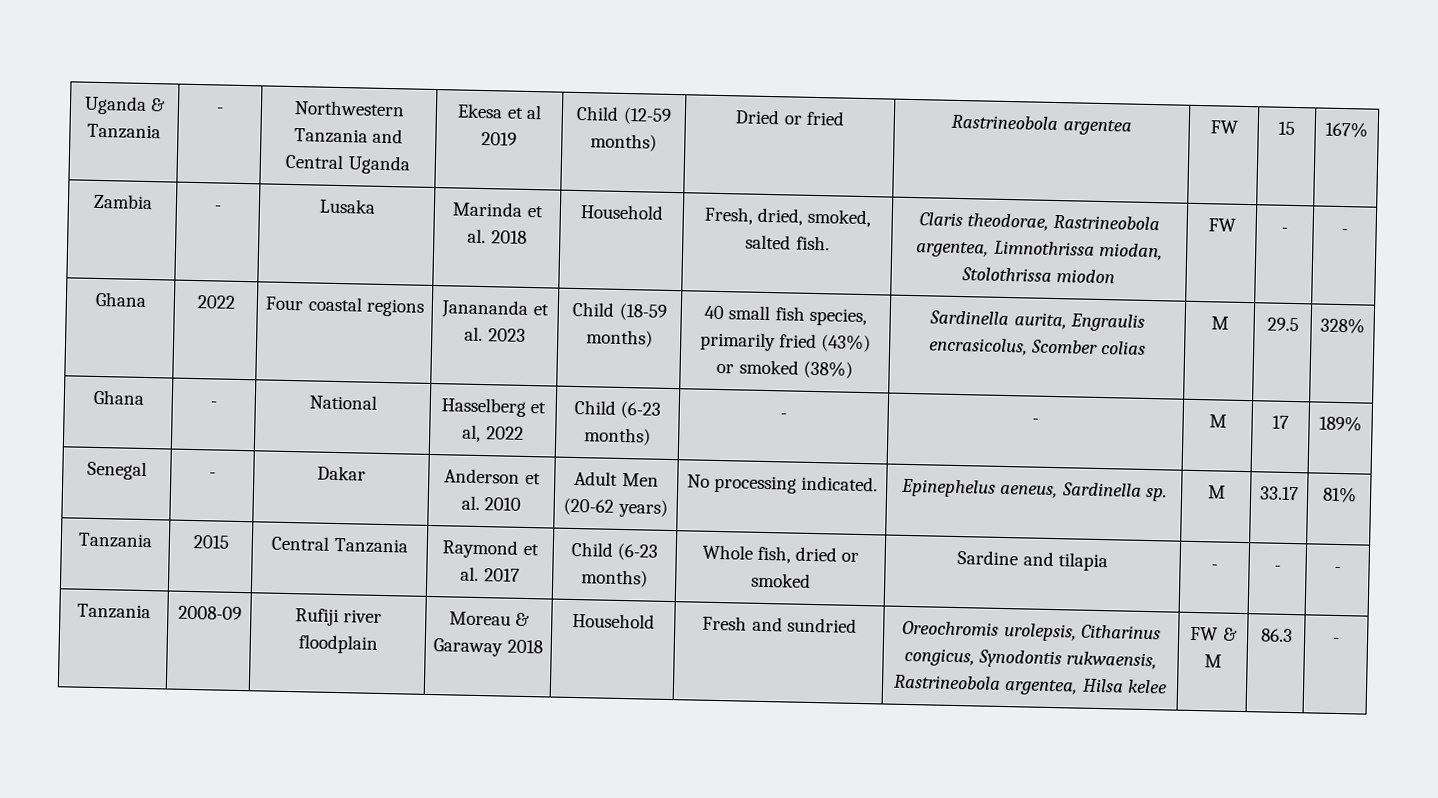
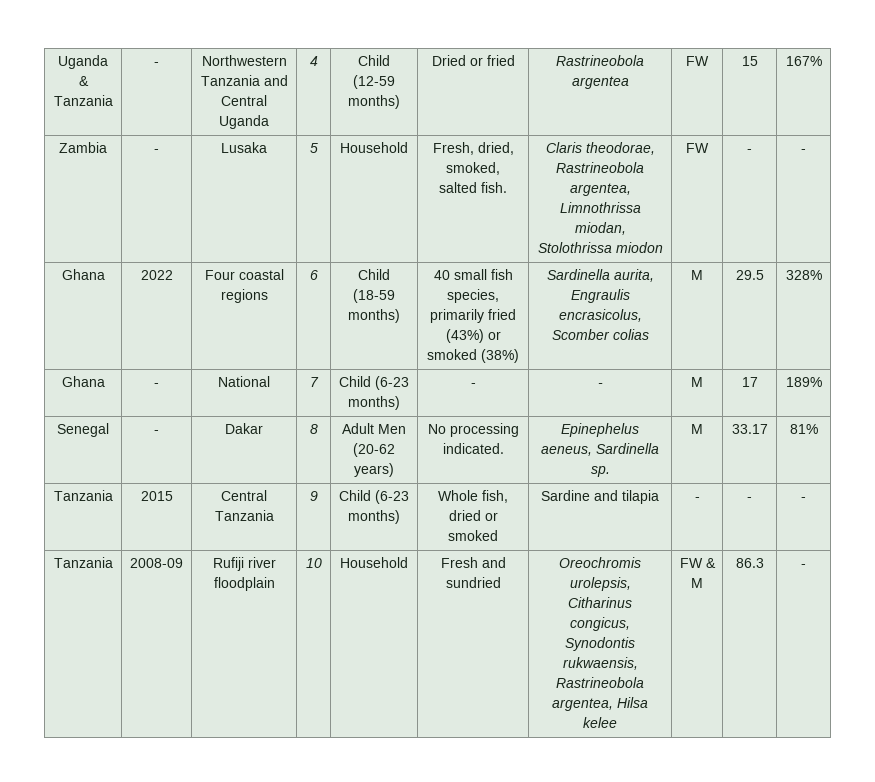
[457,103,542,120] [481,131,517,146] Ekesa et al 2019 -> [309,56,318,66] 4
[452,201,543,218] [467,228,527,244] Marinda et al. 2018 -> [309,143,318,153] 5
[441,299,549,319] [464,326,526,342] Janananda et al. 2023 -> [309,270,318,280] 6
[440,397,547,417] [462,424,524,443] Hasselberg et al, 2022 -> [309,377,319,387] 7
[444,468,541,485] [460,495,522,511] Anderson et al. 2010 -> [309,424,318,434] 8
[442,539,539,559] [460,566,520,582] Raymond et al. 2017 -> [309,491,318,501] 9
[448,611,531,627] [433,638,543,657] Moreau & Garaway 2018 -> [305,558,322,568] 10

